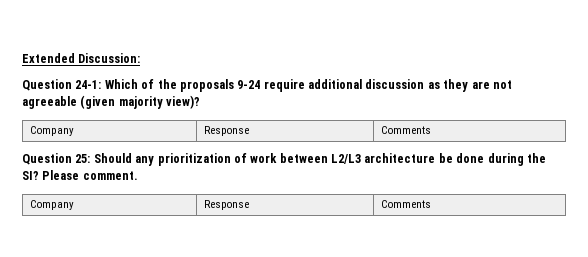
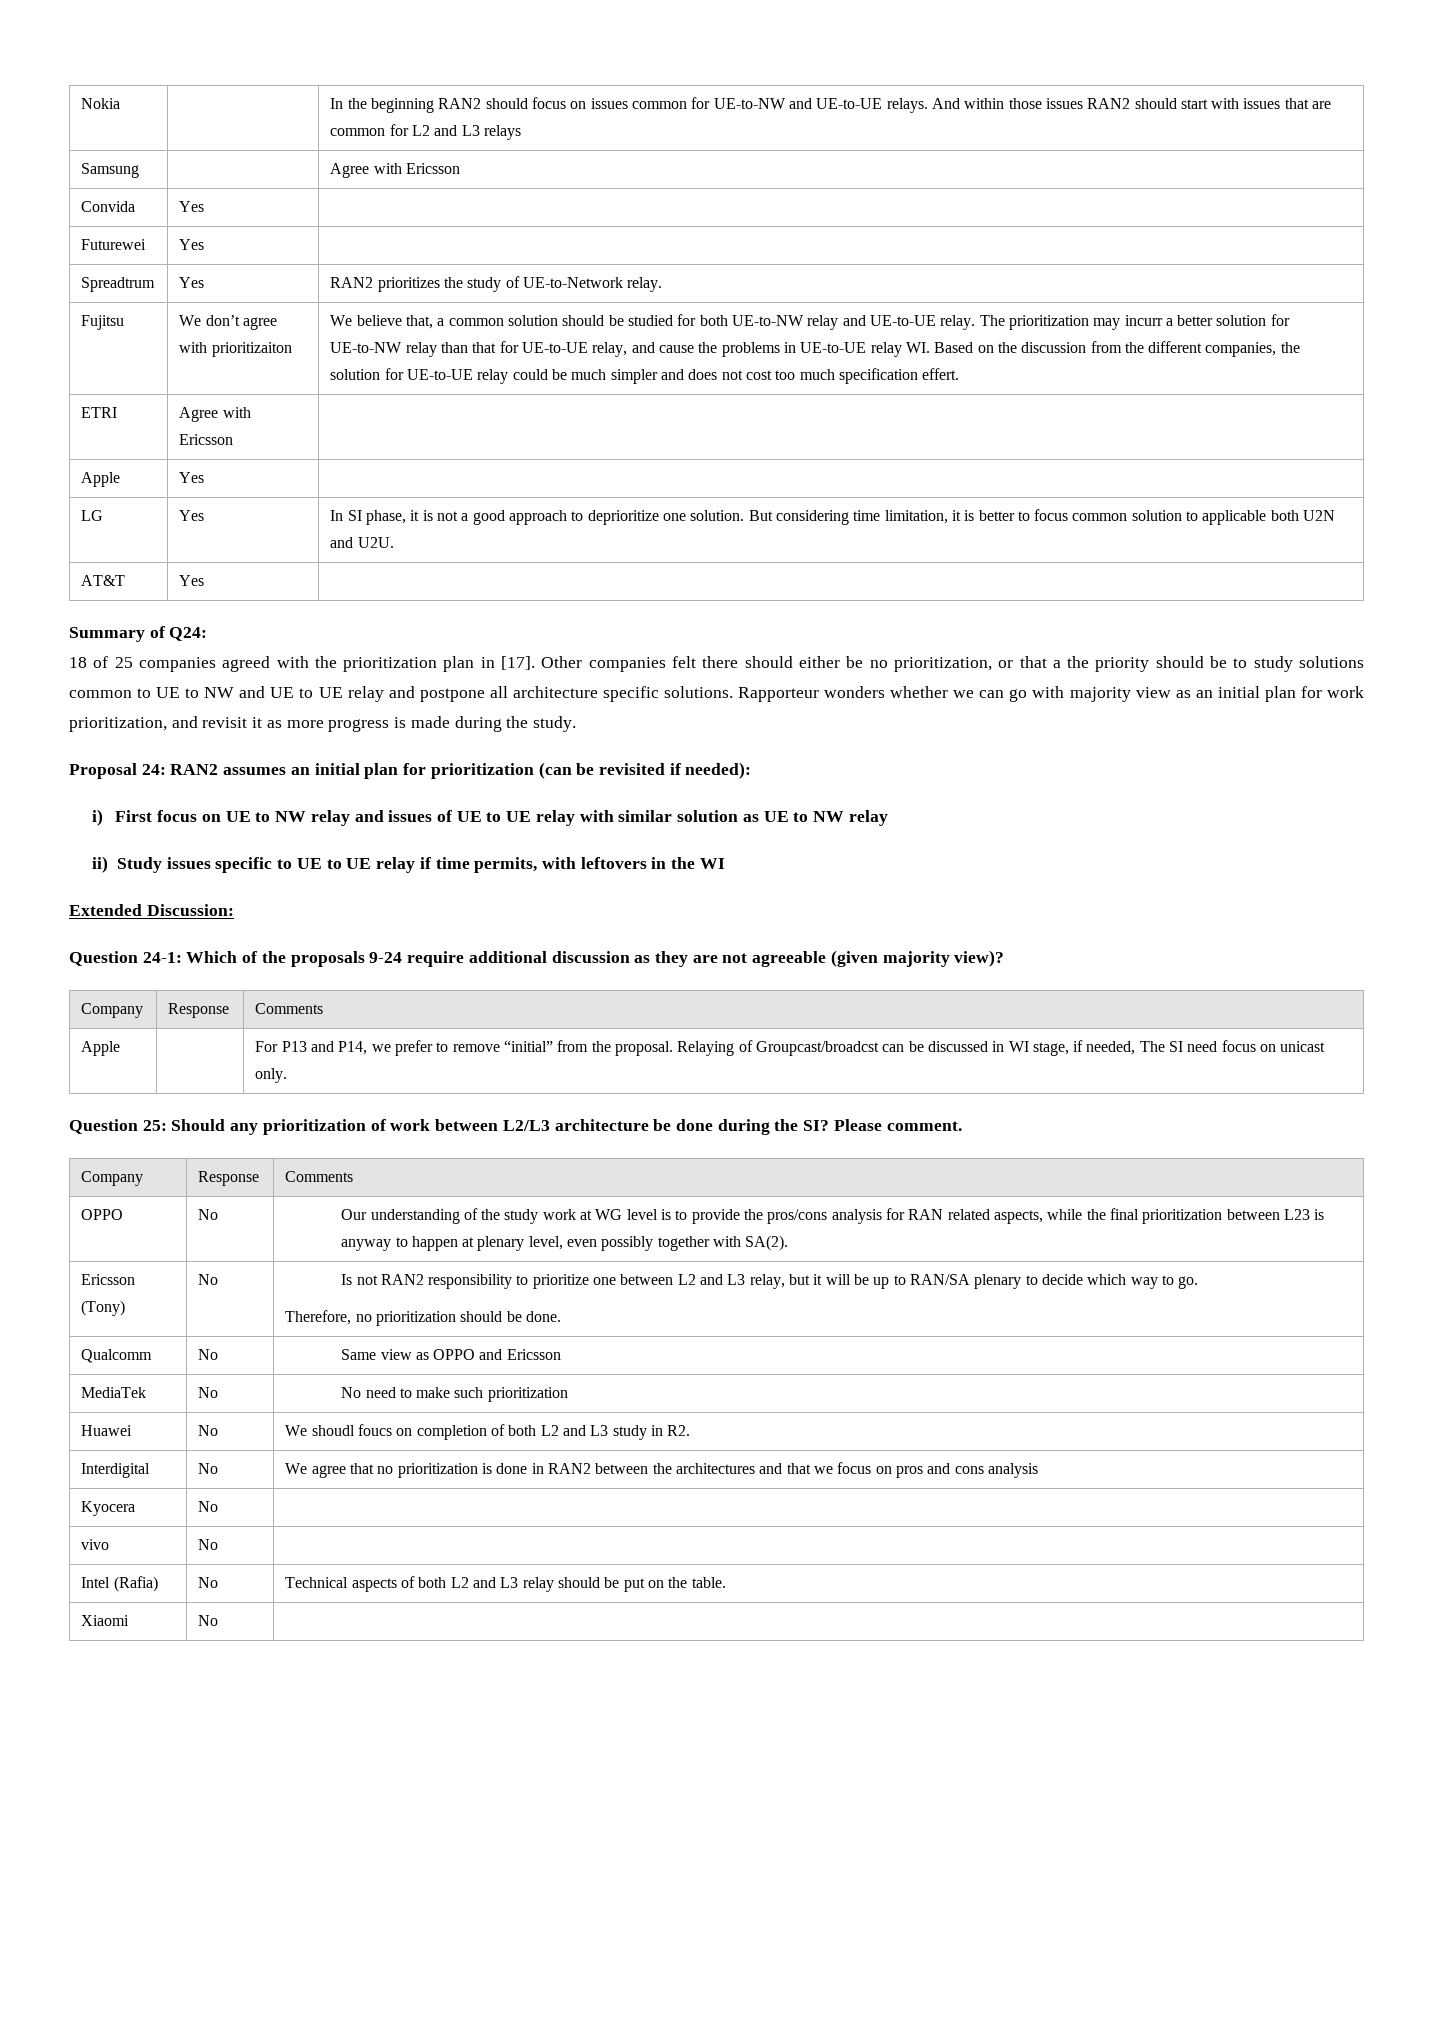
(22, 58) none -> [81,98,121,109] [330,97,1332,113] [330,124,522,140] [81,163,140,178] [330,163,461,178] [81,201,136,212] [179,201,205,212] [81,239,147,250] [179,239,205,250] [81,277,156,292] [179,277,205,288] [330,276,663,292] [81,315,125,330] [179,315,278,330] [179,342,292,357] [330,314,1290,330] [330,341,1300,357] [330,368,960,384] [81,407,118,418] [179,407,251,422] [179,434,234,445] [81,472,121,487] [179,472,205,483] [81,510,104,521] [179,510,205,521] [330,509,1336,525] [330,537,394,548] [81,575,126,586] [179,575,205,586] [69,626,208,642] [69,656,1364,672] [69,686,1364,702] [69,716,576,732] [69,762,752,779] [92,809,888,826] [92,856,725,873] Nokia | | In the beginning RAN2 should focus on issues common for UE-to-NW and UE-to-UE relays. And within those issues RAN2 should start with issues that are common for L2 and L3 relays // Samsung | | Agree with Ericsson // Convida | Yes | // Futurewei | Yes | // Spreadtrum | Yes | RAN2 prioritizes the study of UE-to-Network relay. // Fujitsu | We don’t agree with prioritizaiton | We believe that, a common solution should be studied for both UE-to-NW relay and UE-to-UE relay. The prioritization may incurr a better solution for UE-to-NW relay than that for UE-to-UE relay, and cause the problems in UE-to-UE relay WI. Based on the discussion from the different companies, the solution for UE-to-UE relay could be much simpler and does not cost too much specification effert. // ETRI | Agree with Ericsson | // Apple | Yes | // LG | Yes | In SI phase, it is not a good approach to deprioritize one solution. But considering time limitation, it is better to focus common solution to applicable both U2N and U2U. // AT&T | Yes | // Summary of Q24: // 18 of 25 companies agreed with the prioritization plan in [17]. Other companies felt there should either be no prioritization, or that a the priority should be to study solutions common to UE to NW and UE to UE relay and postpone all architecture specific solutions. Rapporteur wonders whether we can go with majority view as an initial plan for work prioritization, and revisit it as more progress is made during the study. // Proposal 24: RAN2 assumes an initial plan for prioritization (can be revisited if needed): // i) First focus on UE to NW relay and issues of UE to UE relay with similar solution as UE to NW relay // ii) Study issues specific to UE to UE relay if time permits, with leftovers in the WI //
(431, 130) none -> [81,1041,121,1056] [255,1040,1326,1056] [255,1068,288,1083] // Apple | | For P13 and P14, we prefer to remove “initial” from the proposal. Relaying of Groupcast/broadcst can be discussed in WI stage, if needed, The SI need focus on unicast only.
(431, 204) none -> [81,1209,124,1220] [198,1209,219,1220] [341,1208,1325,1224] [341,1235,789,1251] [81,1274,136,1285] [81,1300,126,1316] [198,1274,219,1285] [341,1274,1199,1289] [285,1310,562,1326] [81,1349,153,1363] [198,1349,219,1360] [341,1349,561,1360] [81,1387,147,1398] [198,1387,219,1398] [341,1387,568,1402] [81,1425,133,1436] [198,1425,219,1436] [285,1424,691,1440] [81,1463,151,1478] [198,1463,219,1474] [285,1462,1038,1478] [81,1501,136,1516] [198,1501,219,1512] [81,1539,110,1550] [198,1539,219,1550] [81,1576,158,1592] [198,1577,219,1588] [285,1576,726,1592] [81,1615,130,1626] [198,1615,219,1626] // OPPO | No | Our understanding of the study work at WG level is to provide the pros/cons analysis for RAN related aspects, while the final prioritization between L23 is anyway to happen at plenary level, even possibly together with SA(2). // Ericsson (Tony) | No | Is not RAN2 responsibility to prioritize one between L2 and L3 relay, but it will be up to RAN/SA plenary to decide which way to go. // Therefore, no prioritization should be done. // Qualcomm | No | Same view as OPPO and Ericsson // MediaTek | No | No need to make such prioritization // Huawei | No | We shoudl foucs on completion of both L2 and L3 study in R2. // Interdigital | No | We agree that no prioritization is done in RAN2 between the architectures and that we focus on pros and cons analysis // Kyocera | No | // vivo | No | // Intel (Rafia) | No | Technical aspects of both L2 and L3 relay should be put on the table. // Xiaomi | No |

